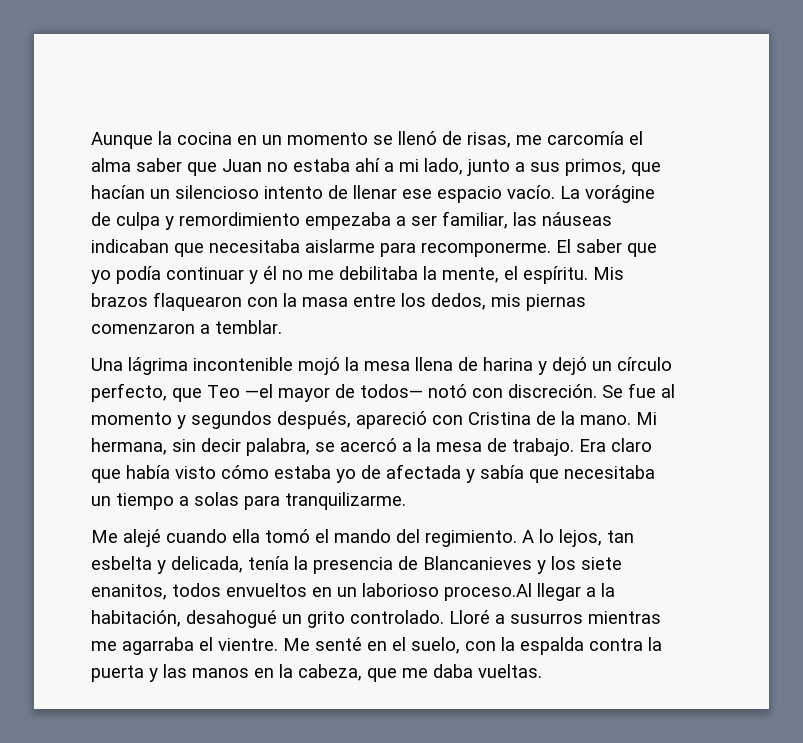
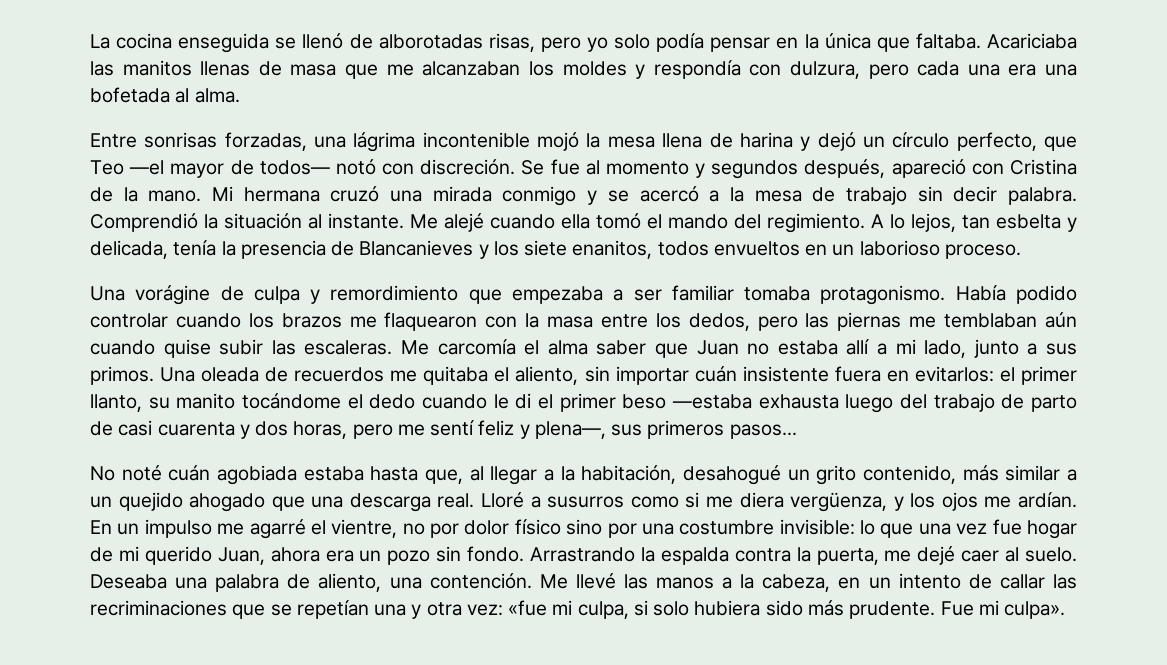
[91,131,643,149] [91,158,661,176] [91,185,655,203] [91,211,612,230] [91,239,657,257] [91,266,624,284] [91,292,586,311] [91,320,282,334] [91,358,123,371] Aunque la cocina en un momento se llenó de risas, me carcomía el alma saber que Juan no estaba ahí a mi lado, junto a sus primos, que hacían un silencioso intento de llenar ese espacio vacío. La vorágine de culpa y remordimiento empezaba a ser familiar, las náuseas indicaban que necesitaba aislarme para recomponerme. El saber que yo podía continuar y él no me debilitaba la mente, el espíritu. Mis brazos flaquearon con la masa entre los dedos, mis piernas comenzaron a temblar. // Una -> [90,33,1077,53] [90,60,1077,79] [90,87,240,103] [90,132,347,151] La cocina enseguida se llenó de alborotadas risas, pero yo solo podía pensar en la única que faltaba. Acariciaba las manitos llenas de masa que me alcanzaban los moldes y respondía con dulzura, pero cada una era una bofetada al alma. // Entre sonrisas forzadas, una
[91,438,310,456] hermana, sin decir palabra, -> [243,186,598,206] hermana cruzó una mirada conmigo y
[512,438,652,456] [91,464,655,483] [91,492,406,510] trabajo. Era claro que había visto cómo estaba yo de afectada y sabía que necesitaba un tiempo a solas para tranquilizarme. // -> [845,186,1078,205] [90,213,404,232] trabajo sin decir palabra. Comprendió la situación al instante.
[444,583,532,601] proceso.Al -> [944,244,1021,259] [90,285,1078,305] [90,312,1077,331] [90,339,1078,358] [90,366,1077,385] [90,393,1077,413] [90,420,797,439] [90,465,484,485] proceso. // Una vorágine de culpa y remordimiento que empezaba a ser familiar tomaba protagonismo. Había podido controlar cuando los brazos me flaquearon con la masa entre los dedos, pero las piernas me temblaban aún cuando quise subir las escaleras. Me carcomía el alma saber que Juan no estaba allí a mi lado, junto a sus primos. Una oleada de recuerdos me quitaba el aliento, sin importar cuán insistente fuera en evitarlos: el primer llanto, su manito tocándome el dedo cuando le di el primer beso —estaba exhausta luego del trabajo de parto de casi cuarenta y dos horas, pero me sentí feliz y plena—, sus primeros pasos... // No noté cuán agobiada estaba hasta que, al
[350,610,661,624] [91,637,662,655] [91,665,158,682] controlado. Lloré a susurros mientras me agarraba el vientre. Me senté en el suelo, con la espalda contra la puerta y -> [863,465,1077,484] [90,492,1077,512] [90,519,1077,539] [90,546,1077,565] [90,573,616,592] contenido, más similar a un quejido ahogado que una descarga real. Lloré a susurros como si me diera vergüenza, y los ojos me ardían. En un impulso me agarré el vientre, no por dolor físico sino por una costumbre invisible: lo que una vez fue hogar de mi querido Juan, ahora era un pozo sin fondo. Arrastrando la espalda contra la puerta, me dejé caer al suelo. Deseaba una palabra de aliento, una contención. Me llevé
[254,668,274,678] en -> [722,577,733,589] a
[367,664,542,682] que me daba vueltas. -> [838,573,1078,589] [90,600,1066,619] en un intento de callar las recriminaciones que se repetían una y otra vez: «fue mi culpa, si solo hubiera sido más prudente. Fue mi culpa».

